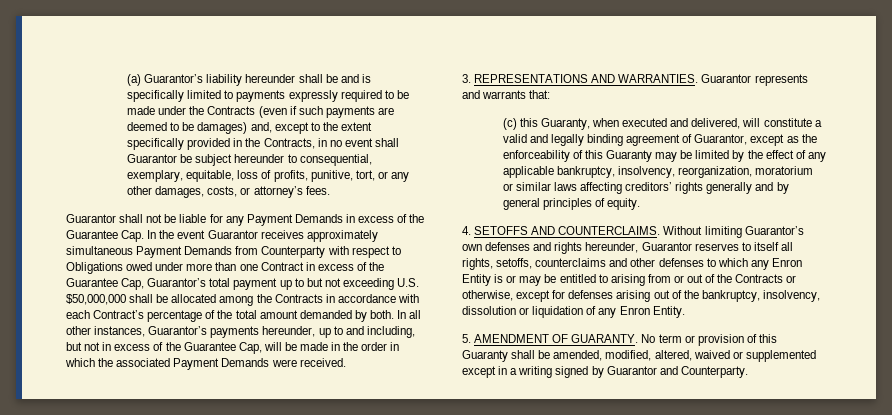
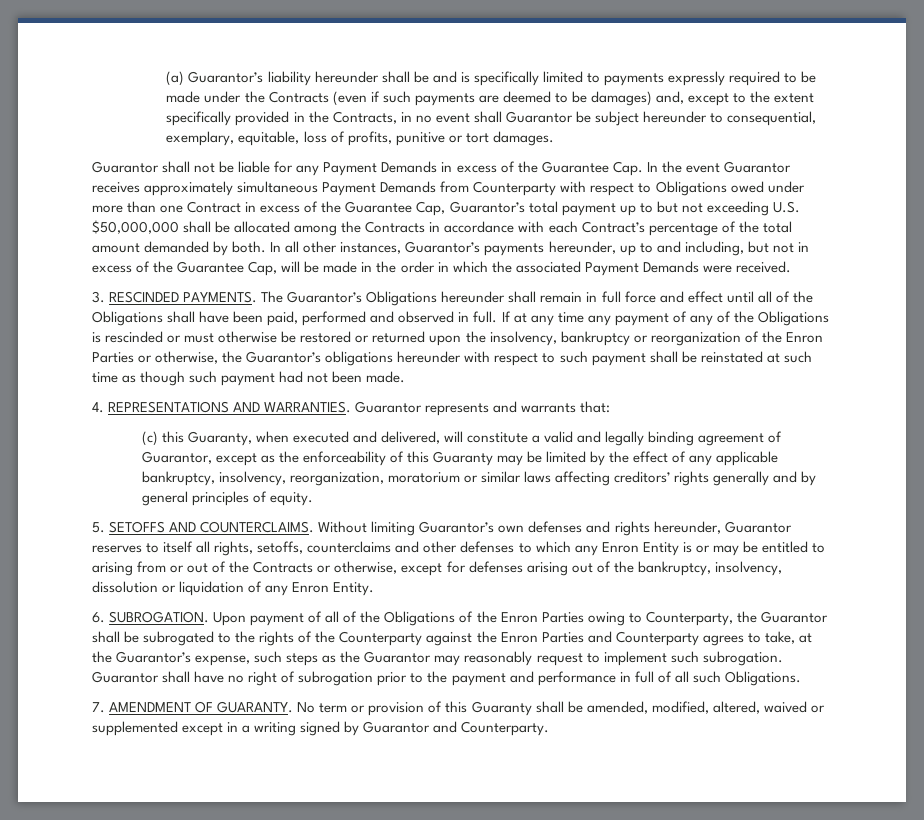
[310,170,409,182] [127,186,330,198] punitive, tort, or any other damages, costs, or attorney’s fees. -> [395,131,554,146] punitive or tort damages.
(471, 78) none -> [109,291,813,306] [92,311,829,326] [92,331,823,346] [92,351,812,366] [92,371,406,386] [92,402,104,413] RESCINDED PAYMENTS. The Guarantor’s Obligations hereunder shall remain in full force and effect until all of the Obligations shall have been paid, performed and observed in full. If at any time any payment of any of the Obligations is rescinded or must otherwise be restored or returned upon the insolvency, bankruptcy or reorganization of the Enron Parties or otherwise, the Guarantor’s obligations hereunder with respect to such payment shall be reinstated at such time as though such payment had not been made. // 4.
[462,226,471,235] 4. -> [92,522,105,533] 5.
[462,334,471,343] 5. -> [92,611,828,626] [92,631,812,646] [92,651,783,666] [92,671,801,686] [92,702,105,713] 6. SUBROGATION. Upon payment of all of the Obligations of the Enron Parties owing to Counterparty, the Guarantor shall be subrogated to the rights of the Counterparty against the Enron Parties and Counterparty agrees to take, at the Guarantor’s expense, such steps as the Guarantor may reasonably request to implement such subrogation. Guarantor shall have no right of subrogation prior to the payment and performance in full of all such Obligations. // 7.

